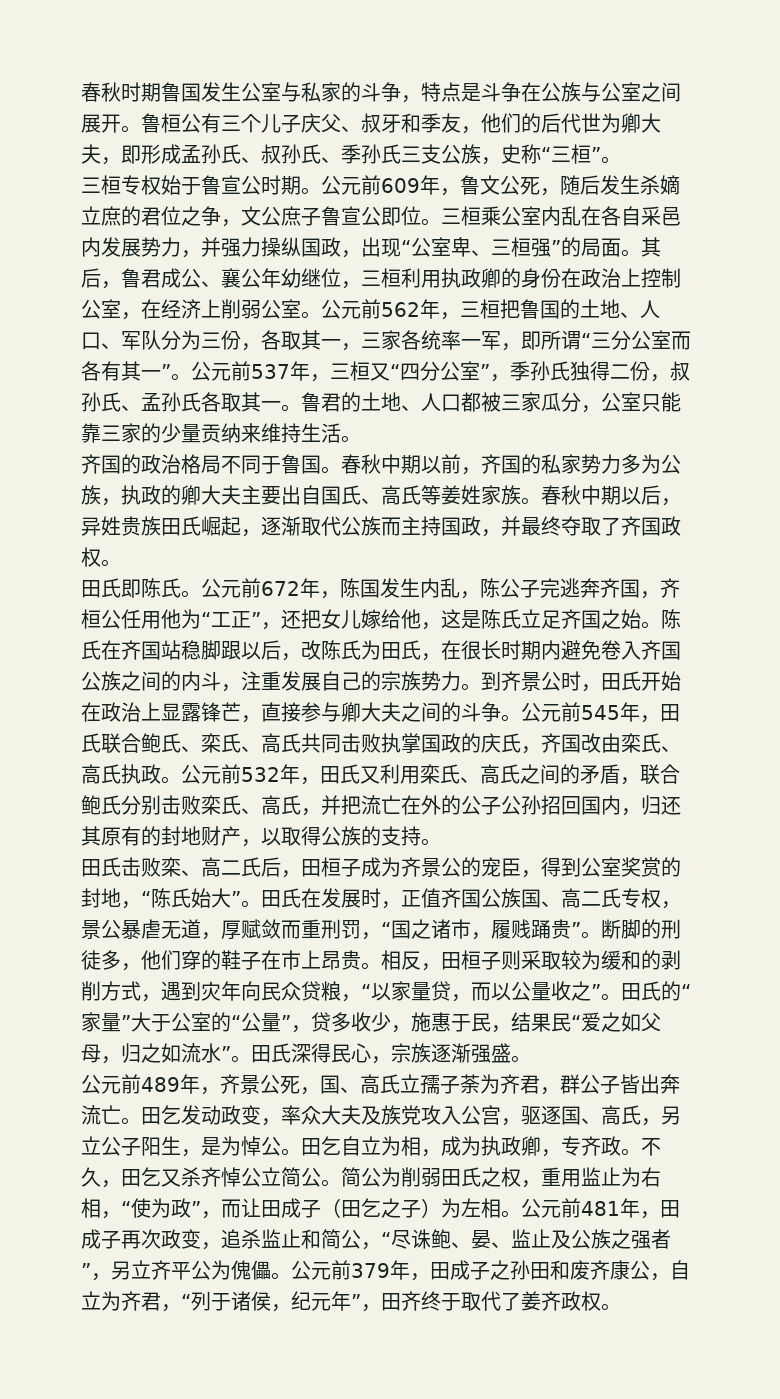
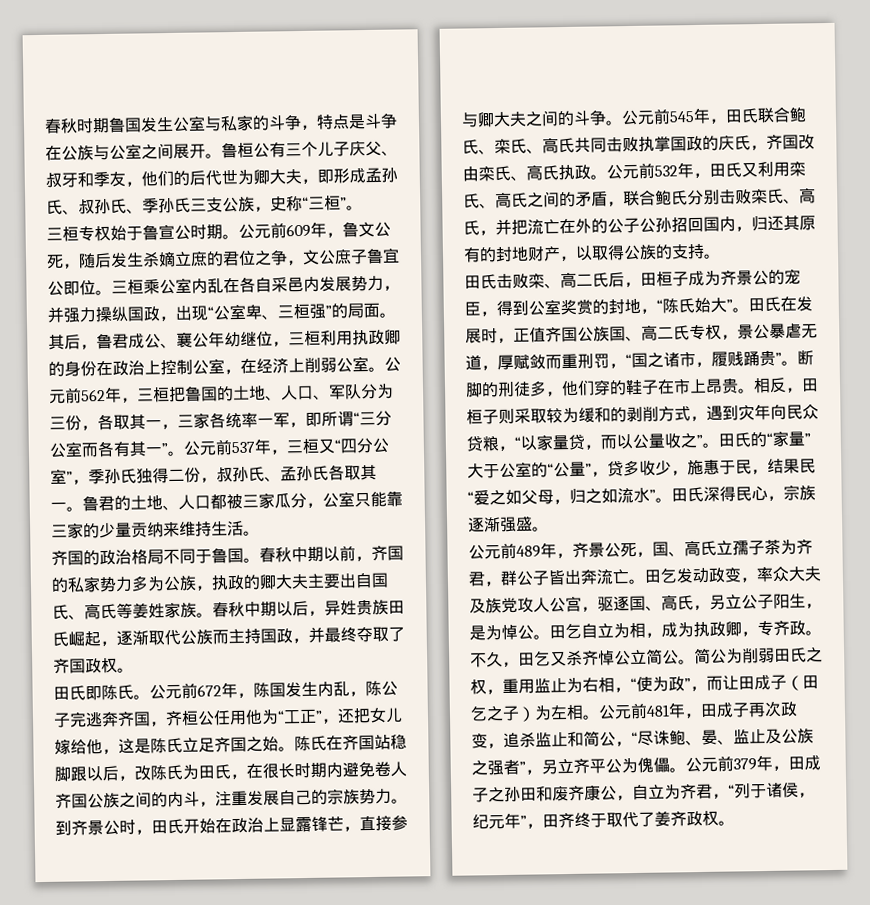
[341,206,361,225] 宣 -> [382,247,400,263] 宜
[621,641,641,660] 入 -> [390,761,407,777] 人
[460,1074,480,1094] 荼 -> [764,539,781,556] 茶
[441,1106,461,1125] 入 -> [533,597,550,613] 人

